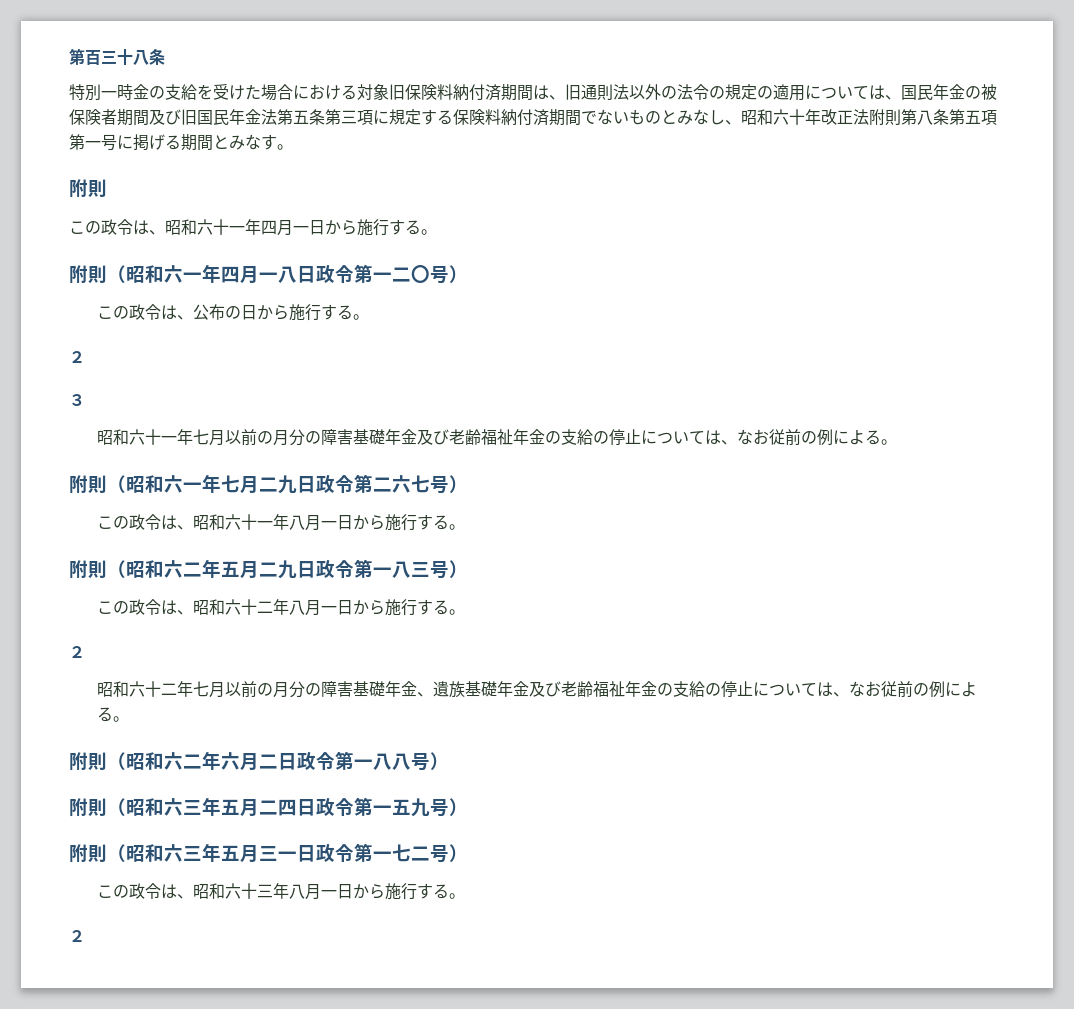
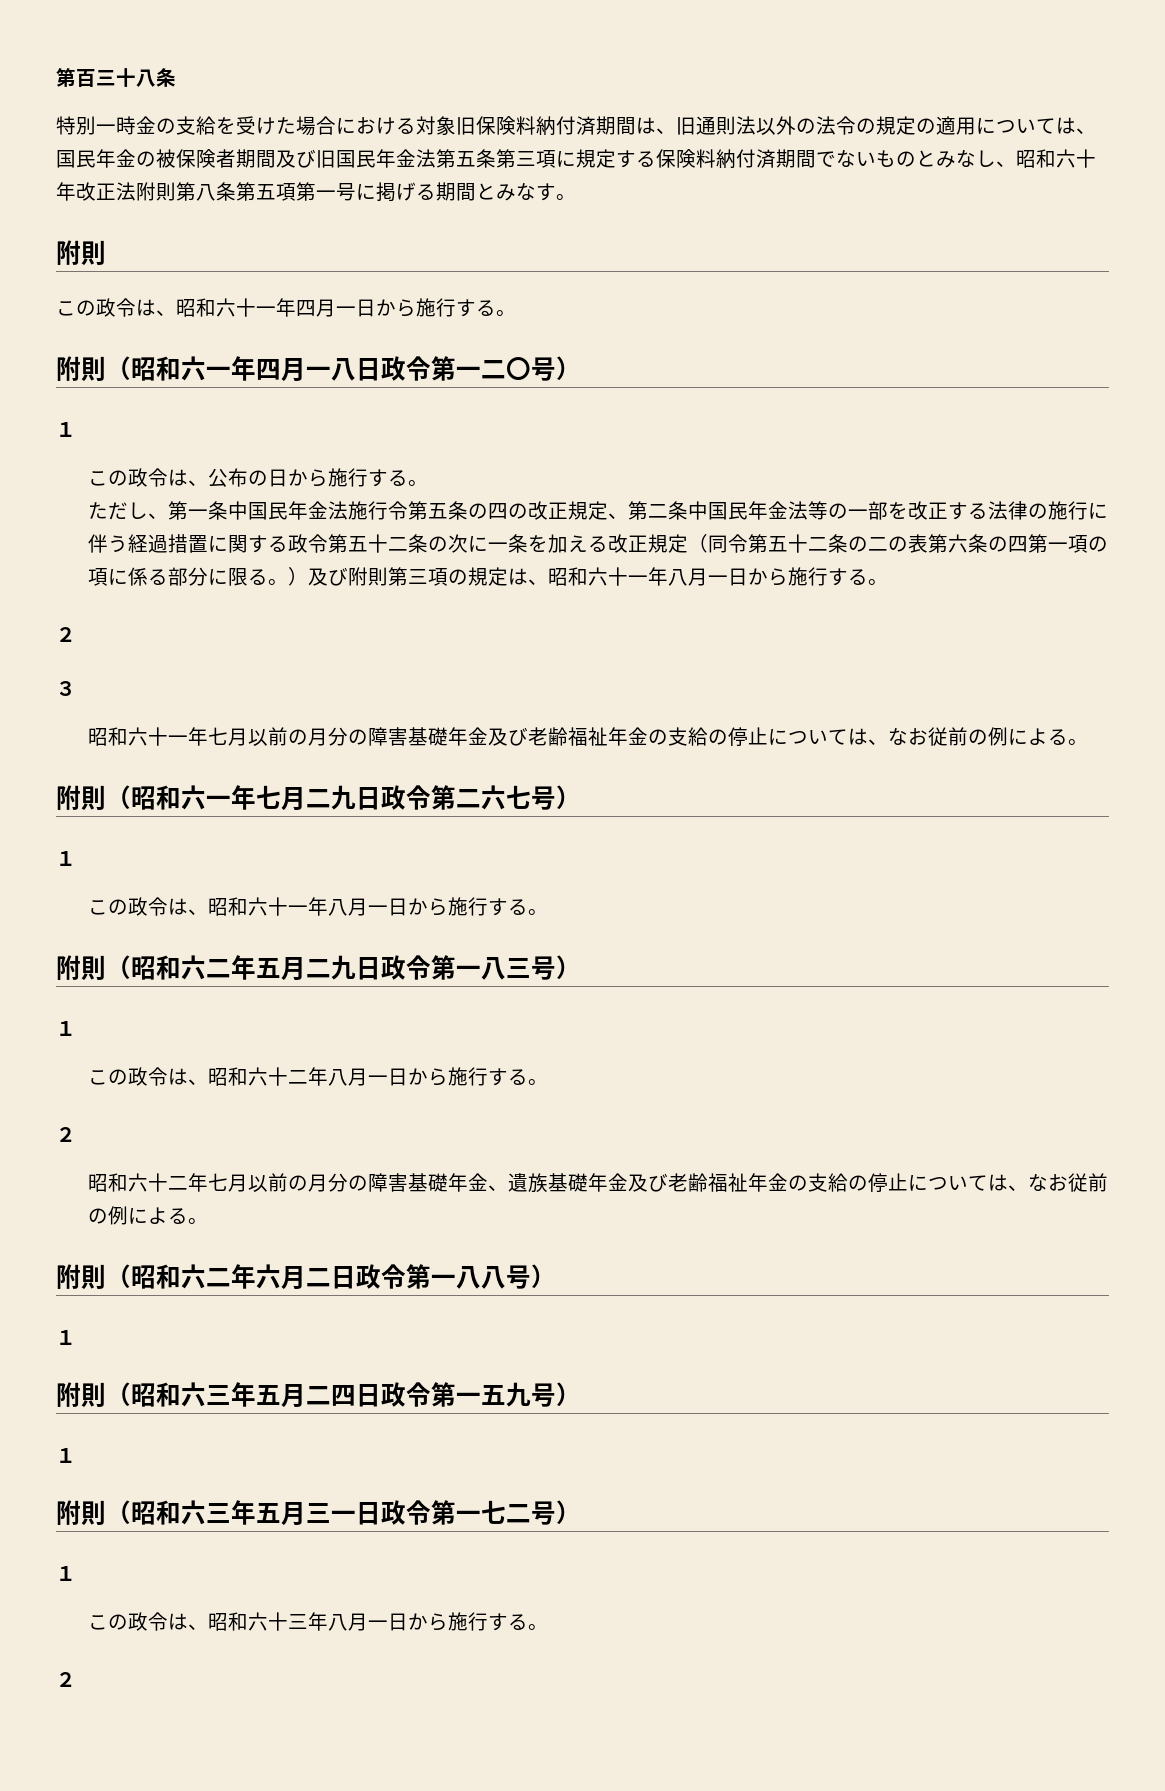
(468, 274) none -> [56,422,76,437] // １
(369, 317) none -> [88,501,1109,520] [88,534,1109,553] [88,567,889,586] // ただし、第一条中国民年金法施行令第五条の四の改正規定、第二条中国民年金法等の一部を改正する法律の施行に伴う経過措置に関する政令第五十二条の次に一条を加える改正規定（同令第五十二条の二の表第六条の四第一項の項に係る部分に限る。）及び附則第三項の規定は、昭和六十一年八月一日から施行する。
(468, 484) none -> [56,851,76,866] // １
(468, 569) none -> [56,1021,76,1036] // １
(449, 761) none -> [56,1330,76,1345] // １
(468, 807) none -> [56,1448,76,1463] // １
(468, 853) none -> [56,1566,76,1581] // １

